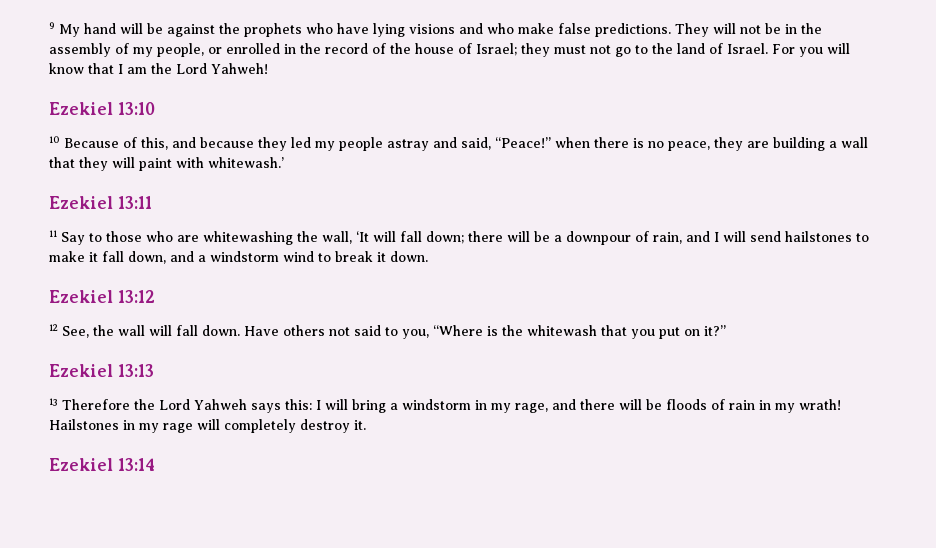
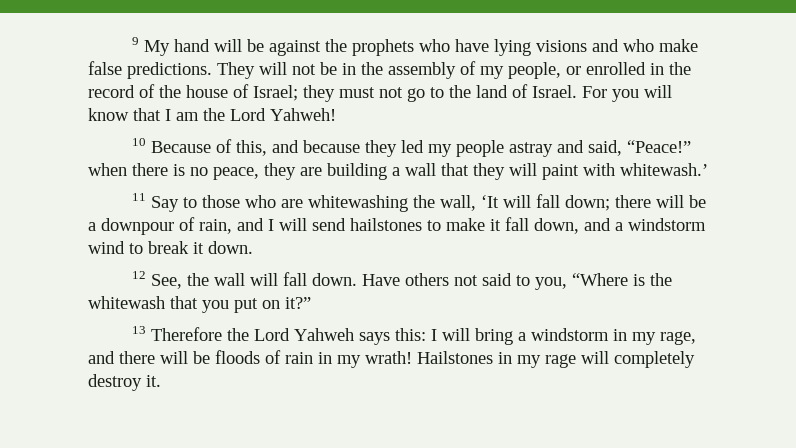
[49,102,155,115] // Ezekiel 13:10 -> (336, 114) none
[49,196,152,209] // Ezekiel 13:11 -> (708, 169) none
[49,290,155,303] // Ezekiel 13:12 -> (253, 247) none
[49,364,154,377] // Ezekiel 13:13 -> (311, 303) none
[49,458,155,471] // Ezekiel 13:14 -> (161, 381) none

